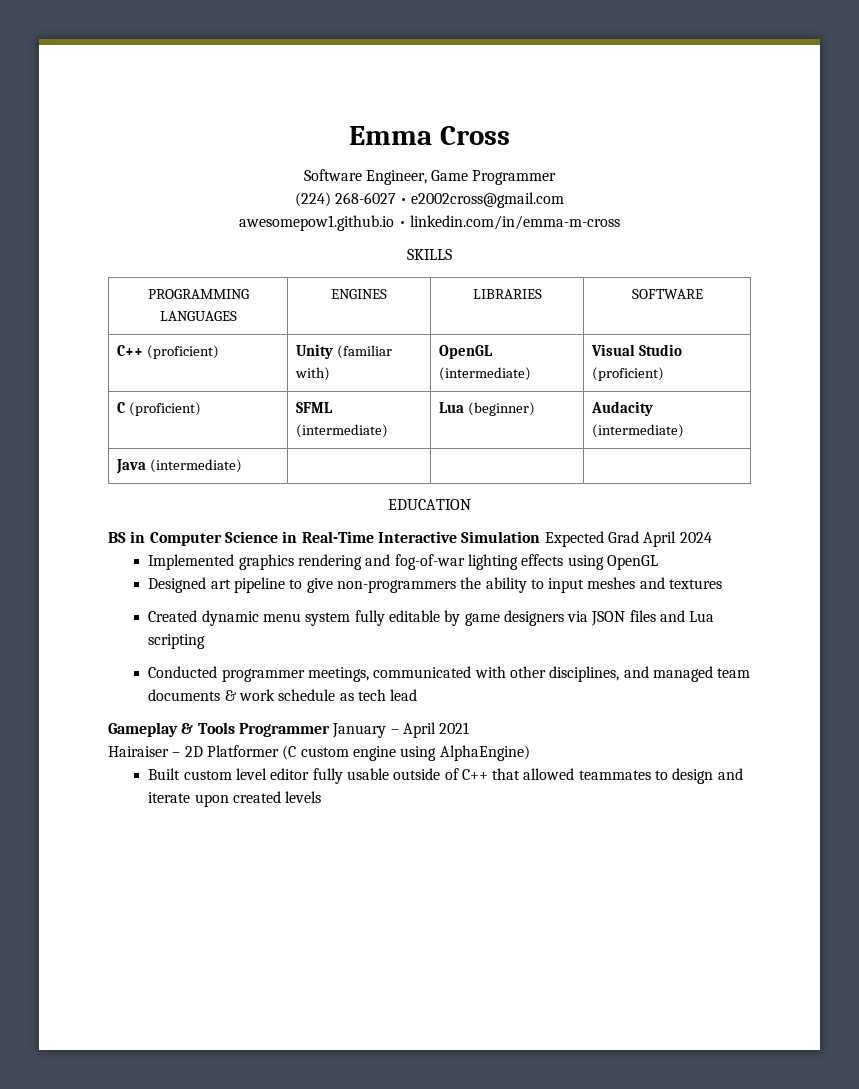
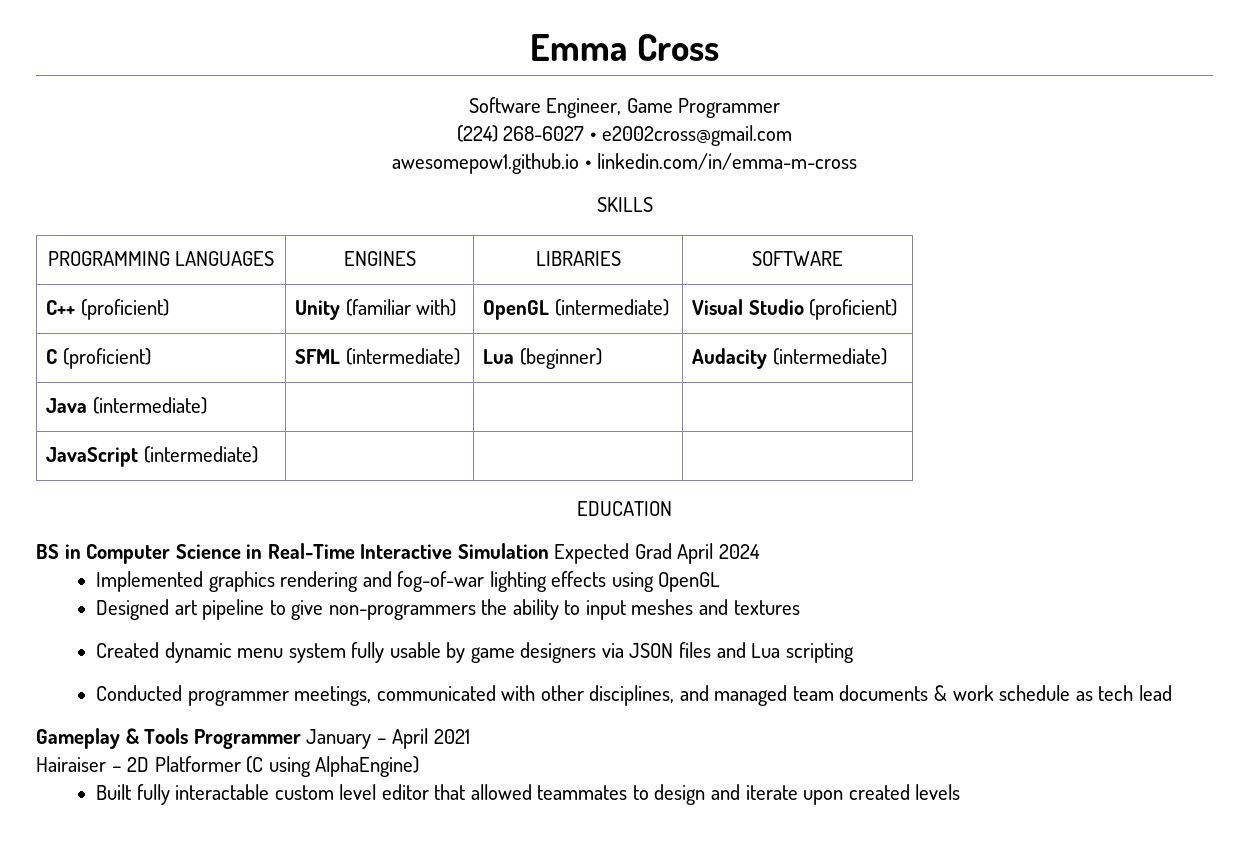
(243, 466) none -> [46,446,258,467] // JavaScript (intermediate) | | |
[388,610,440,622] editable -> [389,642,441,658] usable
[300,746,396,761] custom engine -> (264, 764) none
(181, 774) none -> [136,784,270,805] fully interactable
[312,768,488,784] fully usable outside of C++ -> (429, 792) none

